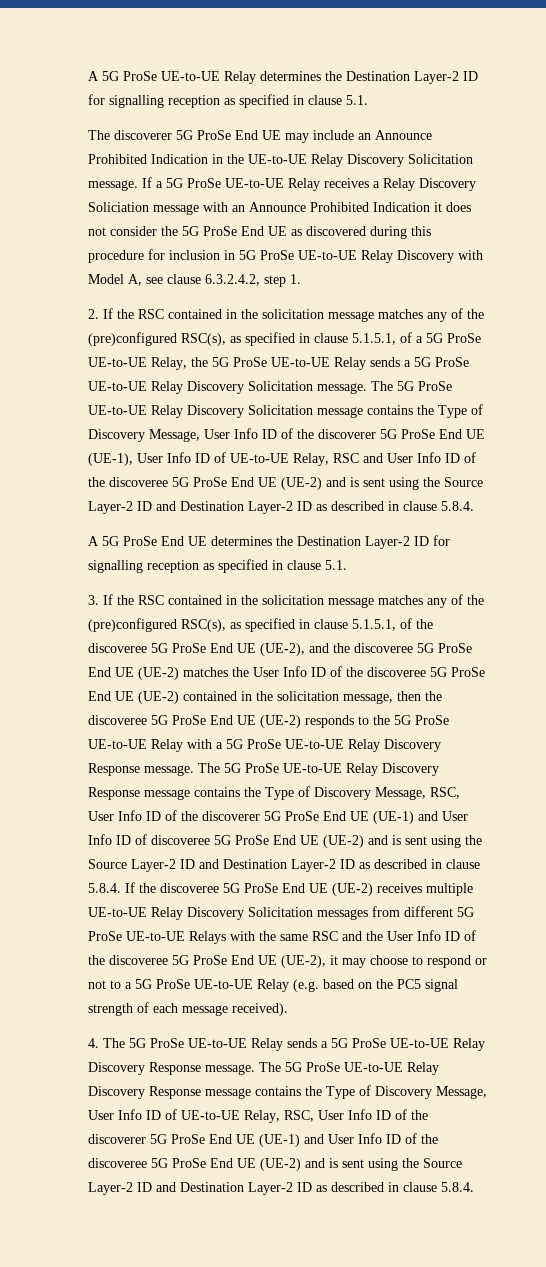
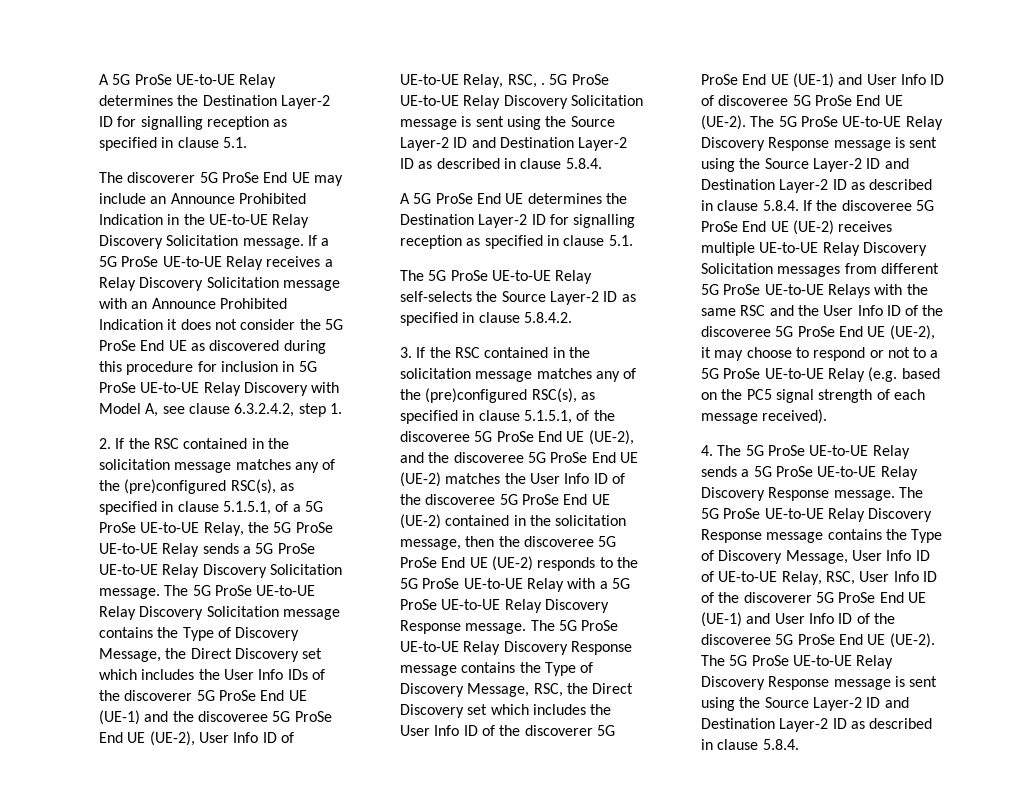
[88,202,150,212] Soliciation -> [206,277,279,288] Solicitation
[204,428,486,439] [88,452,477,466] [88,477,347,490] User Info ID of the discoverer 5G ProSe End UE (UE-1), User Info ID of UE-to-UE Relay, RSC and User Info ID of the discoveree 5G ProSe End UE (UE-2) and -> [165,648,323,662] [98,669,325,680] [98,690,307,701] [98,710,332,725] [98,731,294,746] [399,74,609,88] [399,95,643,109] [399,119,457,130] the Direct Discovery set which includes the User Info IDs of the discoverer 5G ProSe End UE (UE-1) and the discoveree 5G ProSe End UE (UE-2), User Info ID of UE-to-UE Relay, RSC, . 5G ProSe UE-to-UE Relay Discovery Solicitation message
(348, 565) none -> [399,270,593,284] [399,291,636,305] [399,312,572,326] // The 5G ProSe UE-to-UE Relay self-selects the Source Layer-2 ID as specified in clause 5.8.4.2.
(461, 793) none -> [566,683,634,694] [399,704,612,718] the Direct Discovery set which includes the
[323,835,389,848] (UE-2) and -> [700,115,943,130] [700,137,891,151] (UE-2). The 5G ProSe UE-to-UE Relay Discovery Response message
[260,1158,326,1171] (UE-2) and -> [889,633,935,648] [700,655,894,669] [700,676,891,690] (UE-2). The 5G ProSe UE-to-UE Relay Discovery Response message

